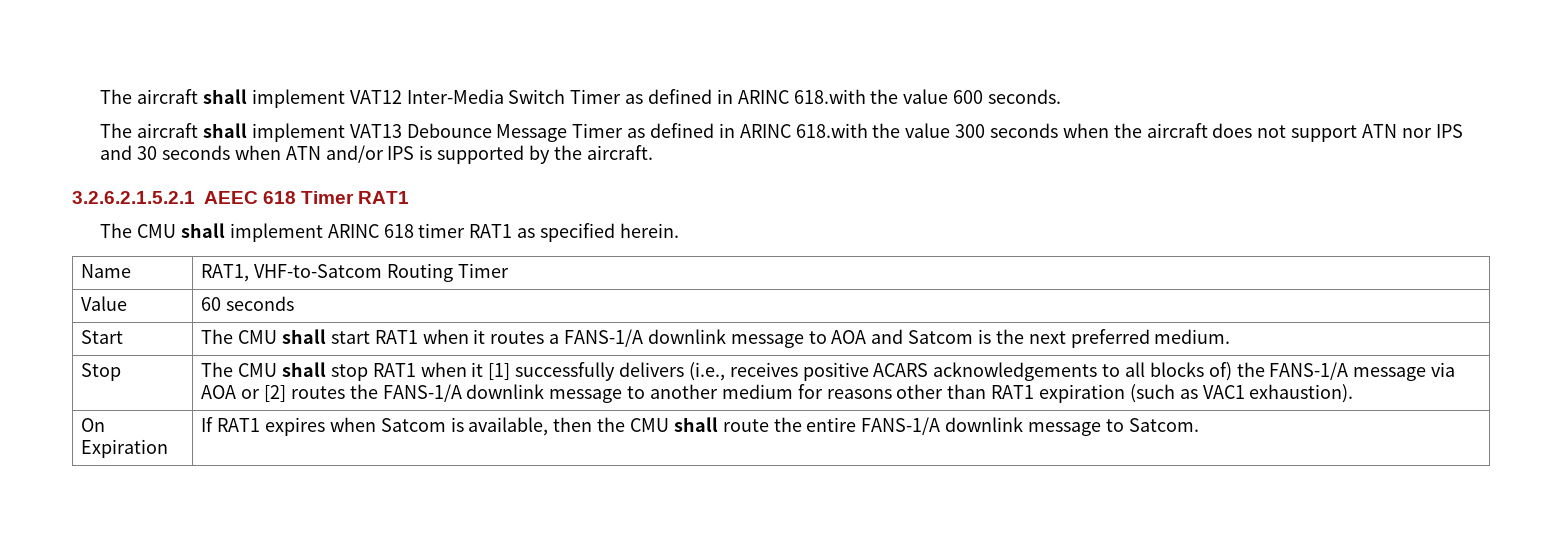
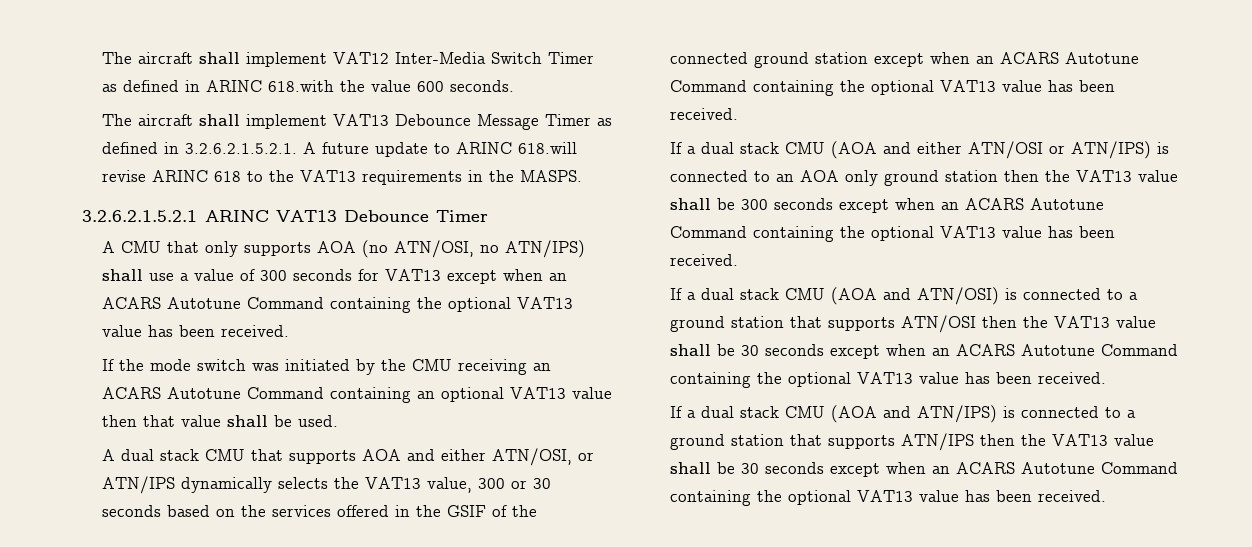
[739,123,1463,142] [100,145,653,164] [72,191,410,204] [100,223,679,242] [81,264,132,278] [201,263,509,282] [81,296,128,311] [201,296,295,311] [81,330,124,344] [201,329,1231,348] [81,363,122,381] [201,362,1456,381] [201,384,1354,403] [81,418,106,432] [81,439,169,458] [201,417,1199,436] ARINC 618.with the value 300 seconds when the aircraft does not support ATN nor IPS and 30 seconds when ATN and/or IPS is supported by the aircraft. // 3.2.6.2.1.5.2.1 AEEC 618 Timer RAT1 // The CMU shall implement ARINC 618 timer RAT1 as specified herein. // Name | RAT1, VHF-to-Satcom Routing Timer // Value | 60 seconds // Start | The CMU shall start RAT1 when it routes a FANS-1/A downlink message to AOA and Satcom is the next preferred medium. // Stop | The CMU shall stop RAT1 when it [1] successfully delivers (i.e., receives positive ACARS acknowledgements to all blocks of) the FANS-1/A message via AOA or [2] routes the FANS-1/A downlink message to another medium for reasons other than RAT1 expiration (such as VAC1 exhaustion). // On Expiration | If RAT1 expires when Satcom is available, then the CMU shall route the entire FANS-1/A downlink message to Satcom. -> [184,142,577,157] [101,170,582,185] [82,210,489,222] [101,240,585,258] [101,269,567,284] [101,297,573,313] [101,325,289,337] [101,359,551,375] [101,387,612,403] [101,415,338,427] [101,448,594,466] [101,476,551,494] [101,505,537,517] [669,52,1139,68] [669,80,1115,96] [669,108,738,120] [669,141,1169,159] [669,170,1178,186] [669,198,1104,213] [669,226,1115,242] [669,254,738,266] [669,287,1138,305] [669,315,1156,333] [669,344,1178,359] [669,372,1106,388] [669,405,1136,423] [669,433,1154,451] [669,462,1178,477] [669,490,1106,506] 3.2.6.2.1.5.2.1. A future update to ARINC 618.will revise ARINC 618 to the VAT13 requirements in the MASPS. // 3.2.6.2.1.5.2.1 ARINC VAT13 Debounce Timer // A CMU that only supports AOA (no ATN/OSI, no ATN/IPS) shall use a value of 300 seconds for VAT13 except when an ACARS Autotune Command containing the optional VAT13 value has been received. // If the mode switch was initiated by the CMU receiving an ACARS Autotune Command containing an optional VAT13 value then that value shall be used. // A dual stack CMU that supports AOA and either ATN/OSI, or ATN/IPS dynamically selects the VAT13 value, 300 or 30 seconds based on the services offered in the GSIF of the connected ground station except when an ACARS Autotune Command containing the optional VAT13 value has been received. // If a dual stack CMU (AOA and either ATN/OSI or ATN/IPS) is connected to an AOA only ground station then the VAT13 value shall be 300 seconds except when an ACARS Autotune Command containing the optional VAT13 value has been received. // If a dual stack CMU (AOA and ATN/OSI) is connected to a ground station that supports ATN/OSI then the VAT13 value shall be 30 seconds except when an ACARS Autotune Command containing the optional VAT13 value has been received. // If a dual stack CMU (AOA and ATN/IPS) is connected to a ground station that supports ATN/IPS then the VAT13 value shall be 30 seconds except when an ACARS Autotune Command containing the optional VAT13 value has been received.

